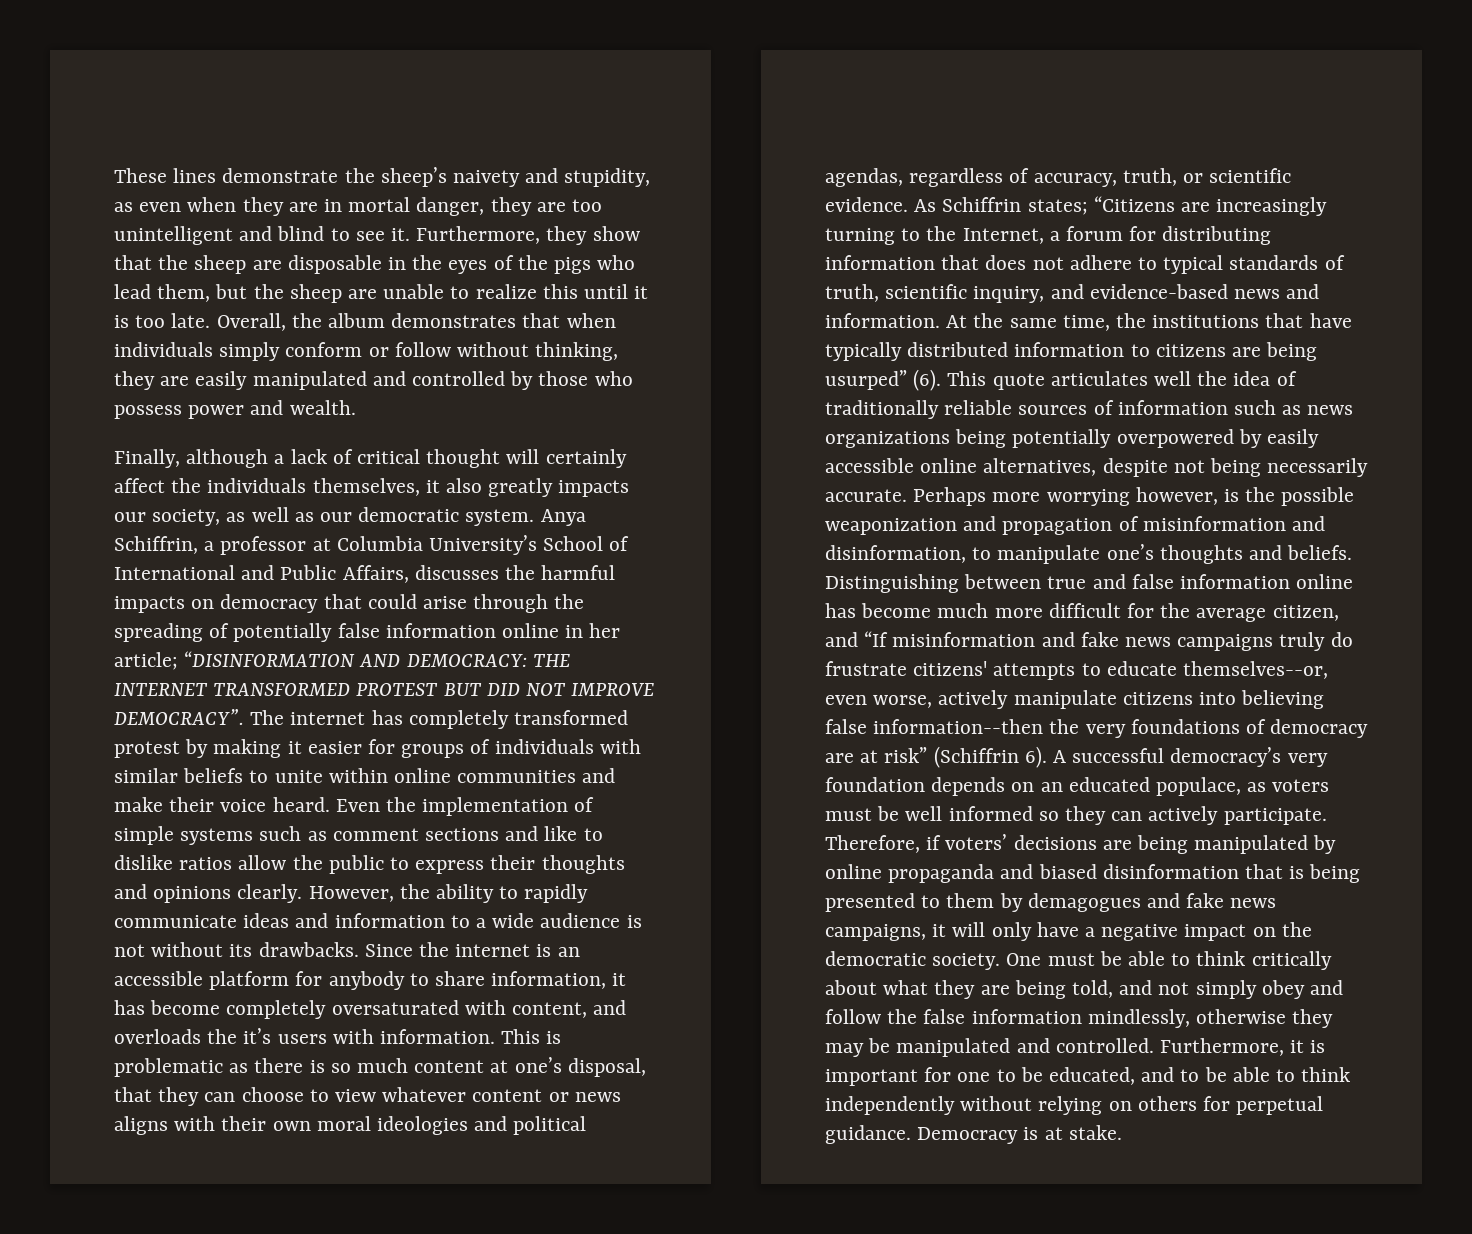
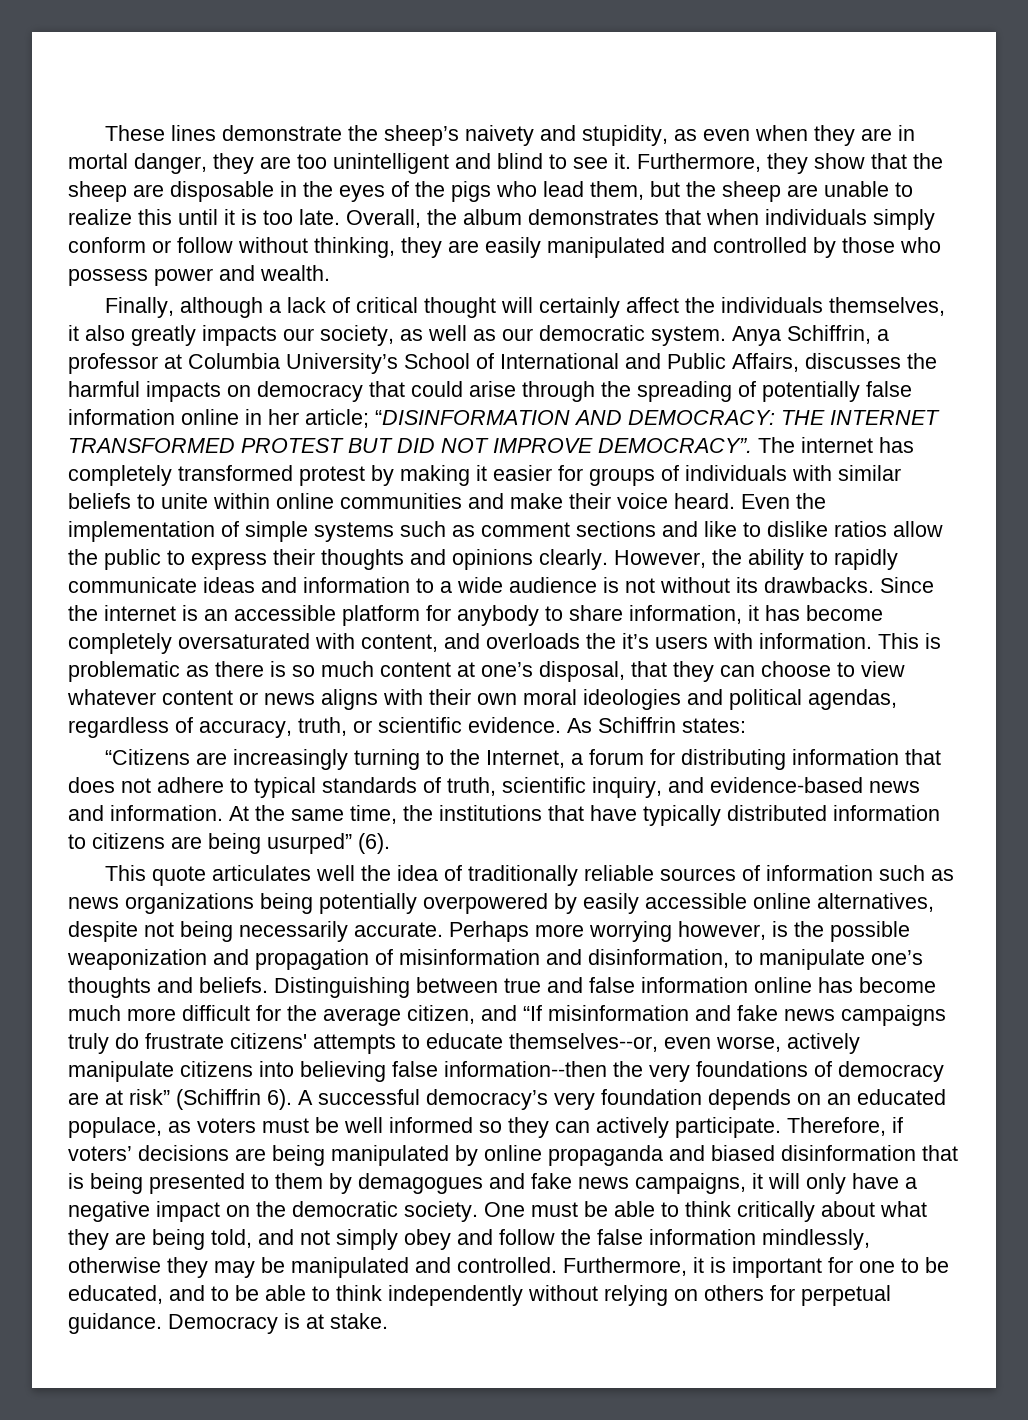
[1027,199,1088,215] states; -> [682,718,746,733] states: //
(942, 380) none -> (390, 843) //

